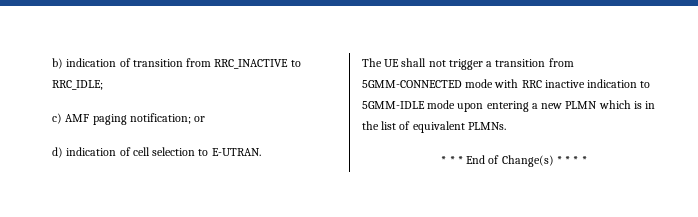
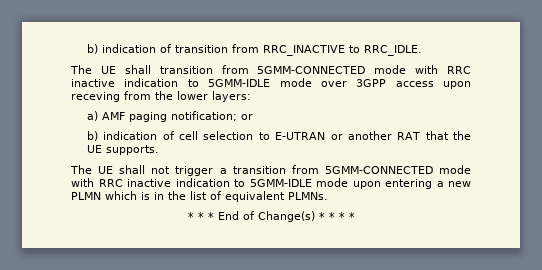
[52,80,104,90] [52,113,63,124] RRC_IDLE; // c) -> [363,45,422,56] [70,65,471,74] [71,78,471,89] [71,91,251,102] [86,111,98,121] RRC_IDLE. // The UE shall transition from 5GMM-CONNECTED mode with RRC inactive indication to 5GMM-IDLE mode over 3GPP access upon receving from the lower layers: // a)
[52,147,64,158] d) -> [86,131,98,141] b)
[211,148,261,156] E-UTRAN. -> [275,131,471,140] [86,145,159,155] E-UTRAN or another RAT that the UE supports.

